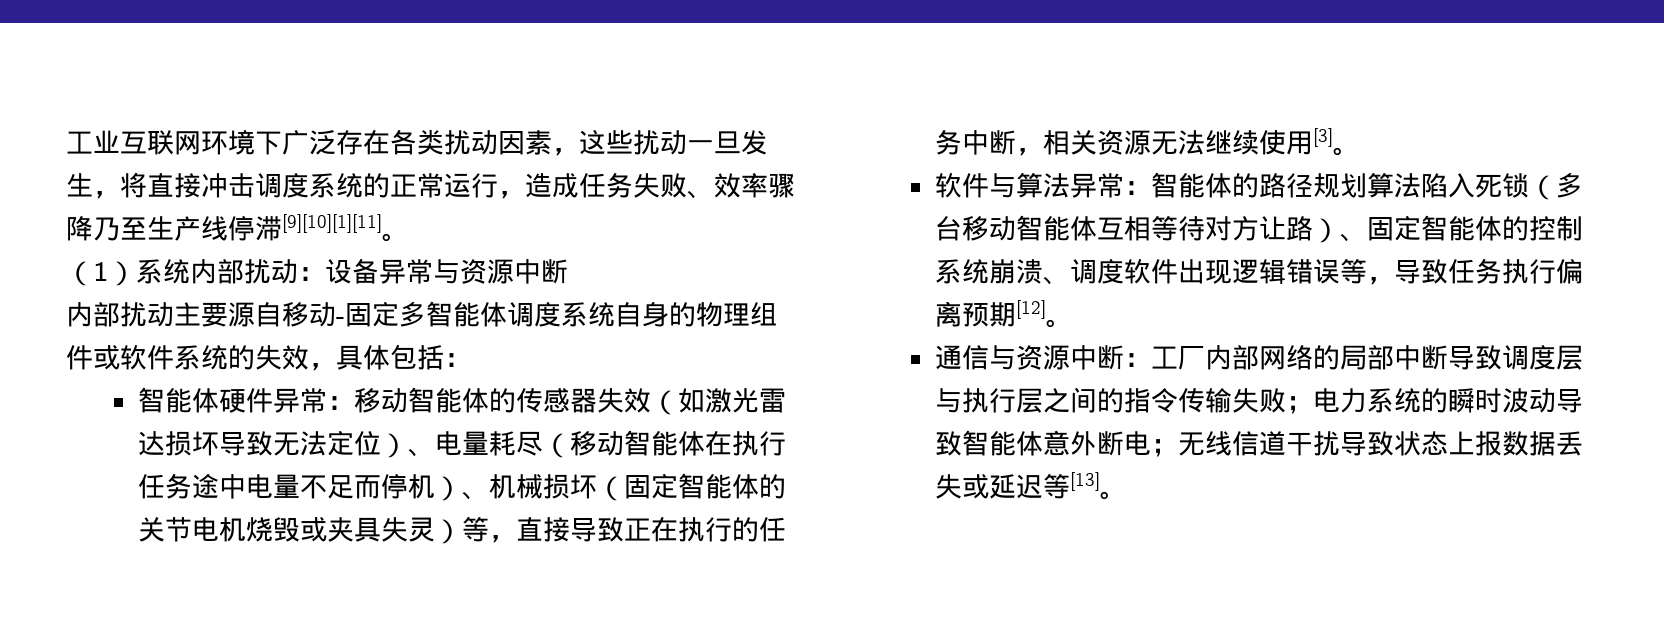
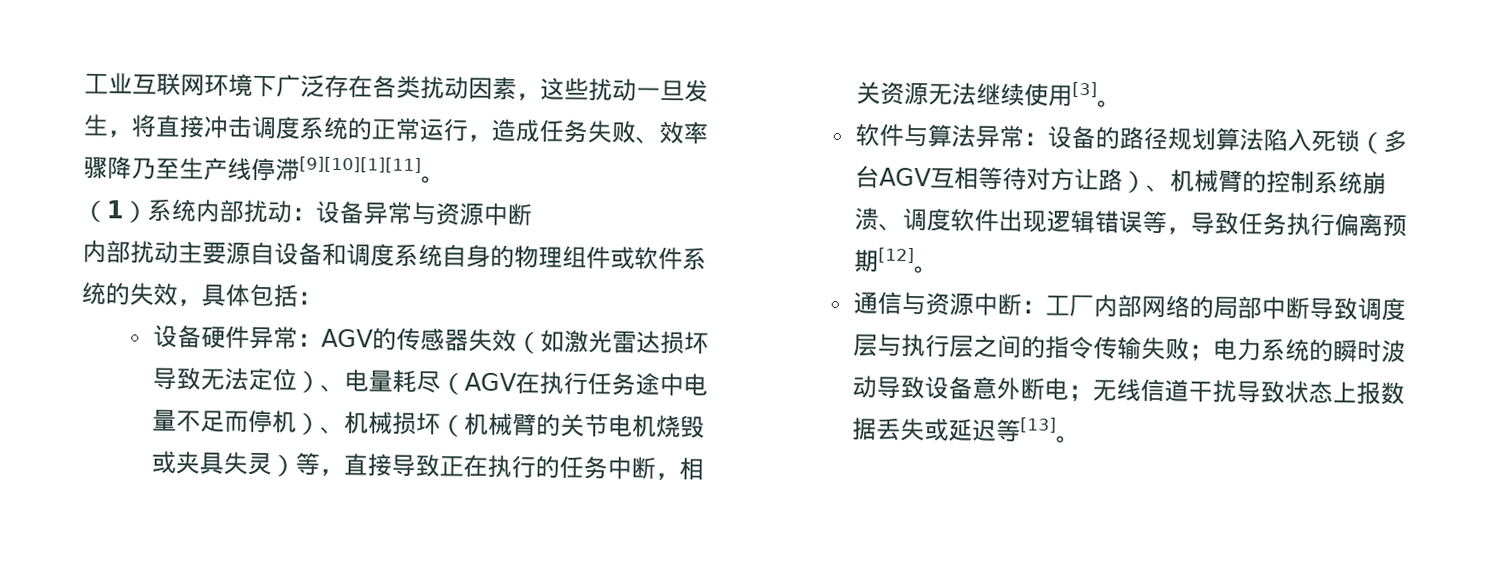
[282,301,507,327] 移动-固定多智能体 -> [274,242,347,267] 设备和
[138,387,220,413] 智能体 -> [152,324,202,349] 设备
[354,387,490,413] 移动智能体 -> [320,328,374,348] AGV
[570,430,706,456] 移动智能体 -> [463,372,517,392] AGV
[624,473,760,499] 固定智能体 -> [463,412,537,437] 机械臂
[1151,172,1233,198] 智能体 -> [1046,125,1096,150] 设备
[962,215,1098,241] 移动智能体 -> [878,167,932,187] AGV
[1367,215,1503,241] 固定智能体 -> [1169,169,1243,194] 机械臂
[962,430,1044,456] 智能体 -> [923,376,973,400] 设备

